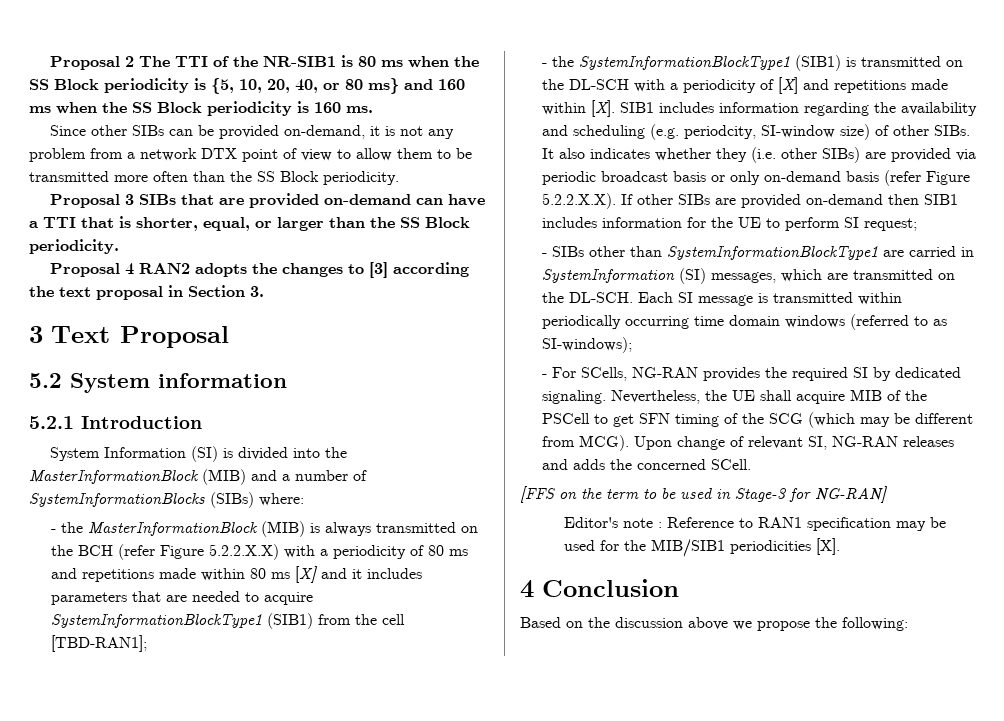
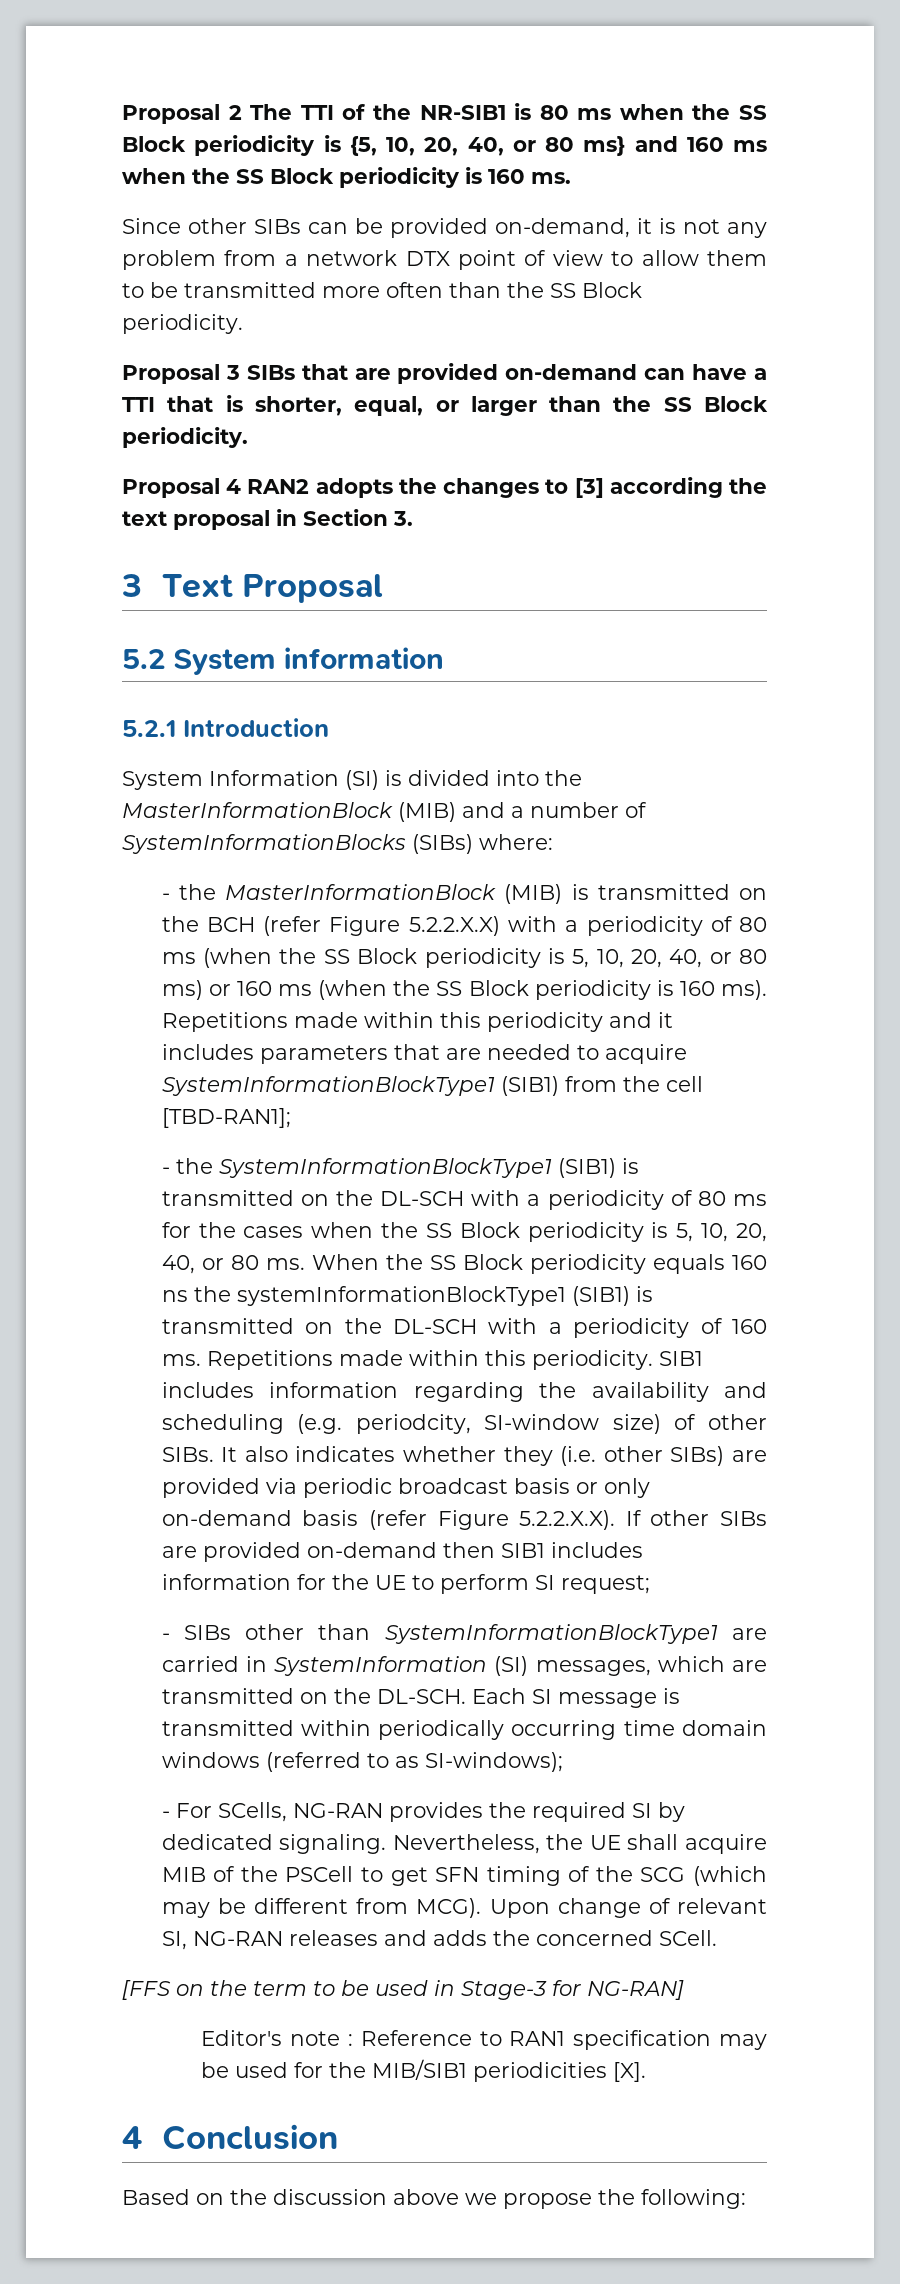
[325,522,372,536] always -> (589, 892) none
[51,566,318,583] and repetitions made within 80 ms [X] -> [203,948,767,968] [161,980,768,1000] [161,1012,603,1032] (when the SS Block periodicity is 5, 10, 20, 40, or 80 ms) or 160 ms (when the SS Block periodicity is 160 ms). Repetitions made within this periodicity
[778,77,949,94] [542,100,616,117] [X] and repetitions made within [X]. -> [697,1191,768,1206] [161,1222,767,1242] [161,1254,767,1274] [161,1286,653,1306] [161,1318,767,1338] [161,1350,653,1370] 80 ms for the cases when the SS Block periodicity is 5, 10, 20, 40, or 80 ms. When the SS Block periodicity equals 160 ns the systemInformationBlockType1 (SIB1) is transmitted on the DL-SCH with a periodicity of 160 ms. Repetitions made within this periodicity.

